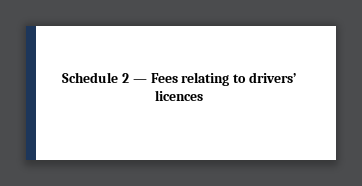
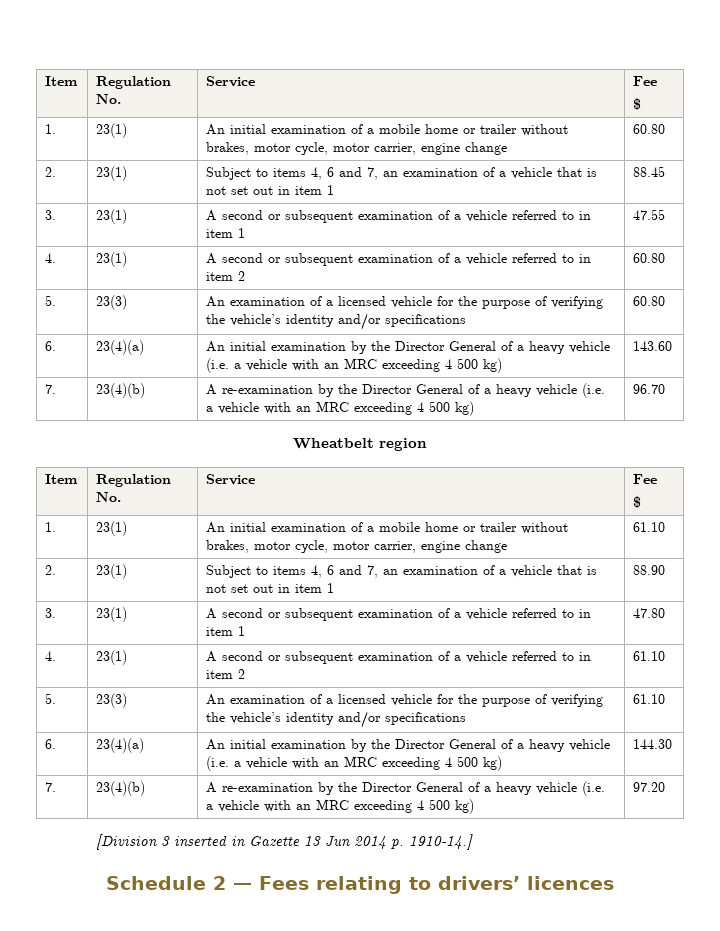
(62, 77) none -> [45,76,79,86] [96,76,172,89] [96,94,122,104] [206,76,256,87] [633,76,658,86] [633,98,642,110] [45,124,57,134] [96,123,128,138] [206,124,569,136] [206,142,508,155] [633,124,666,134] [45,167,57,177] [96,166,128,181] [206,167,598,180] [206,185,335,195] [633,166,666,177] [45,210,57,220] [96,209,128,224] [206,210,592,223] [206,228,246,238] [633,209,666,220] [45,253,57,263] [96,252,128,267] [206,253,592,266] [206,271,246,281] [633,253,666,263] [45,295,57,306] [96,295,128,310] [206,296,604,309] [206,313,467,330] [633,296,666,306] [45,341,57,351] [96,340,145,355] [206,341,611,354] [206,358,503,373] [633,341,673,351] [45,384,57,394] [96,383,146,398] [206,383,606,398] [206,401,475,416] [633,384,666,394] [293,438,427,451] [45,474,79,484] [96,474,172,487] [96,492,122,502] [206,474,256,485] [633,474,658,484] [633,496,642,508] [45,522,57,532] [96,521,128,536] [206,522,569,534] [206,540,508,553] [633,522,666,532] [45,565,57,575] [96,564,128,579] [206,565,598,578] [206,583,335,593] [633,565,666,575] [45,608,57,618] [96,607,128,622] [206,608,592,621] [206,626,246,636] [633,608,666,618] [45,651,57,661] [96,650,128,665] [206,651,592,664] [206,669,246,679] [633,651,666,661] [45,693,57,704] [96,693,128,708] [206,694,604,707] [206,711,467,728] [633,694,666,704] [45,739,57,749] [96,738,145,753] [206,739,611,752] [206,756,503,771] [633,739,673,749] [45,782,57,792] [96,781,146,796] [206,781,606,796] [206,799,475,814] [633,782,666,792] [95,834,473,850] Item | Regulation No. | Service | Fee // $ // 1. | 23(1) | An initial examination of a mobile home or trailer without brakes, motor cycle, motor carrier, engine change | 60.80 // 2. | 23(1) | Subject to items 4, 6 and 7, an examination of a vehicle that is not set out in item 1 | 88.45 // 3. | 23(1) | A second or subsequent examination of a vehicle referred to in item 1 | 47.55 // 4. | 23(1) | A second or subsequent examination of a vehicle referred to in item 2 | 60.80 // 5. | 23(3) | An examination of a licensed vehicle for the purpose of verifying the vehicle’s identity and/or specifications | 60.80 // 6. | 23(4)(a) | An initial examination by the Director General of a heavy vehicle (i.e. a vehicle with an MRC exceeding 4 500 kg) | 143.60 // 7. | 23(4)(b) | A re-examination by the Director General of a heavy vehicle (i.e. a vehicle with an MRC exceeding 4 500 kg) | 96.70 // Wheatbelt region // Item | Regulation No. | Service | Fee // $ // 1. | 23(1) | An initial examination of a mobile home or trailer without brakes, motor cycle, motor carrier, engine change | 61.10 // 2. | 23(1) | Subject to items 4, 6 and 7, an examination of a vehicle that is not set out in item 1 | 88.90 // 3. | 23(1) | A second or subsequent examination of a vehicle referred to in item 1 | 47.80 // 4. | 23(1) | A second or subsequent examination of a vehicle referred to in item 2 | 61.10 // 5. | 23(3) | An examination of a licensed vehicle for the purpose of verifying the vehicle’s identity and/or specifications | 61.10 // 6. | 23(4)(a) | An initial examination by the Director General of a heavy vehicle (i.e. a vehicle with an MRC exceeding 4 500 kg) | 144.30 // 7. | 23(4)(b) | A re-examination by the Director General of a heavy vehicle (i.e. a vehicle with an MRC exceeding 4 500 kg) | 97.20 // [Division 3 inserted in Gazette 13 Jun 2014 p. 1910-14.] //

